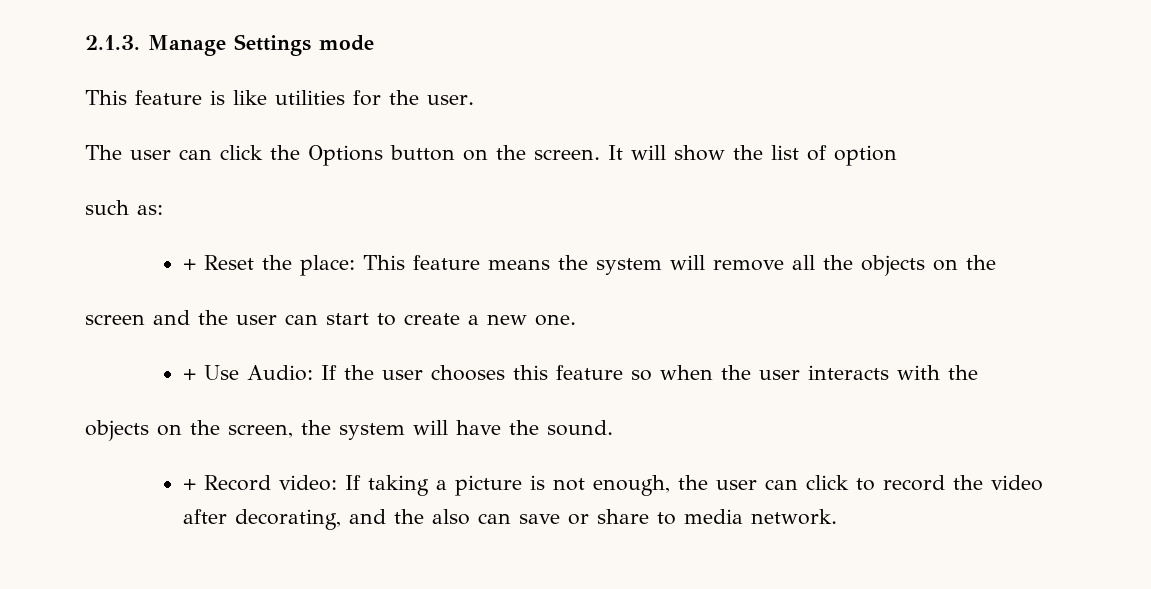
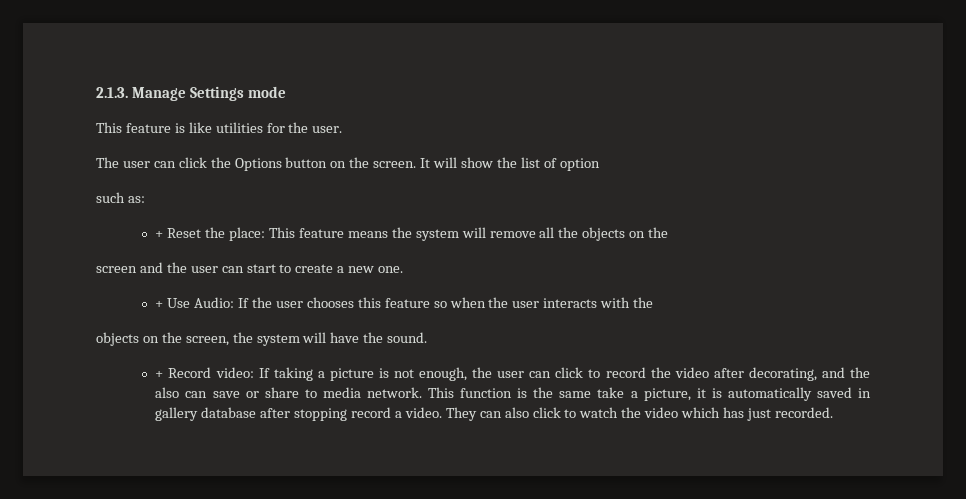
(838, 517) none -> [428,387,871,401] [155,407,833,421] This function is the same take a picture, it is automatically saved in gallery database after stopping record a video. They can also click to watch the video which has just recorded.

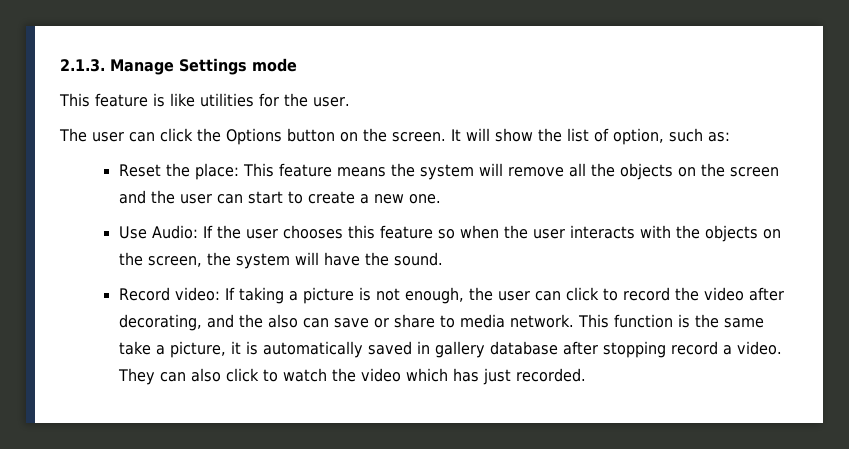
[559,158,600,171] option // -> [613,128,664,145] option,
[155,231,164,238] + -> (730, 137) none
(669, 232) // -> (725, 170) none
[155,301,164,308] + -> (441, 199) none
(654, 302) // -> (700, 232) none
[155,371,164,378] + -> (443, 259) none

